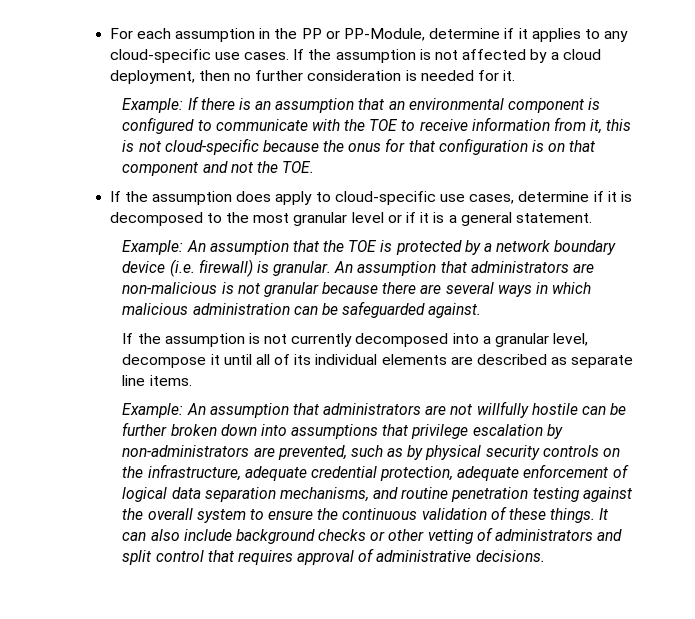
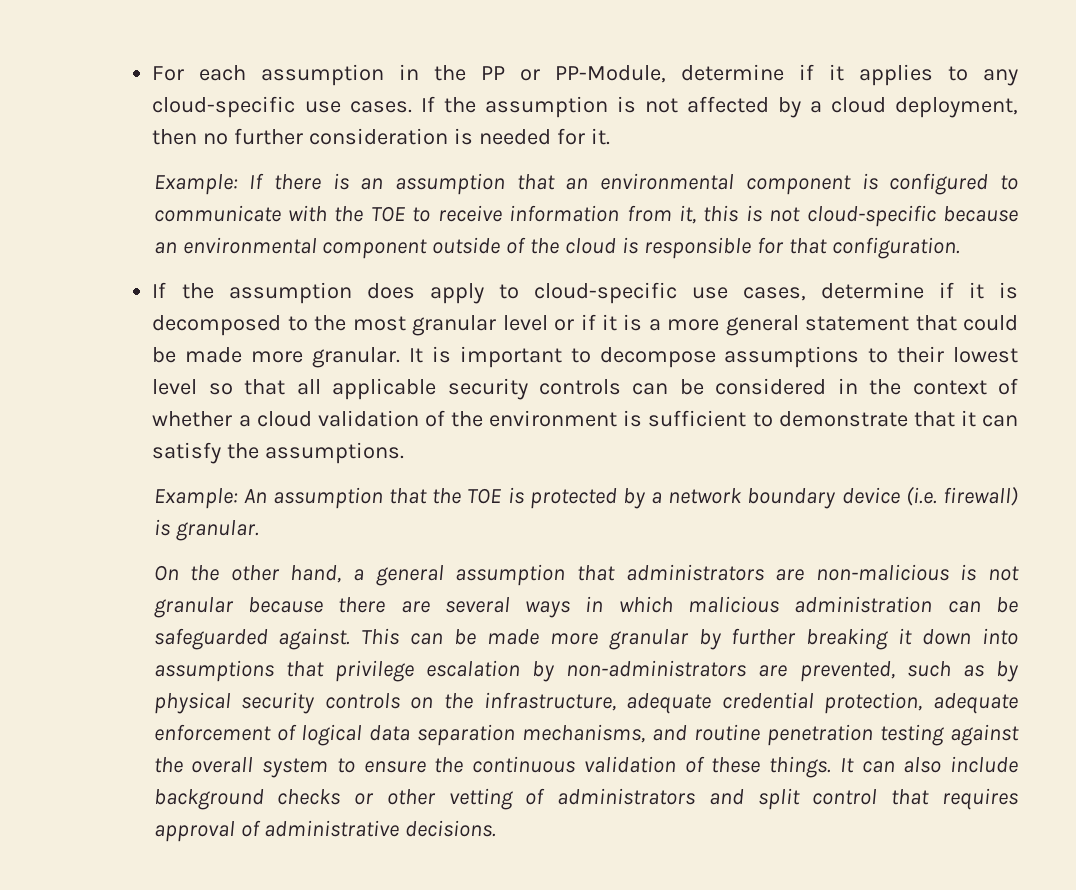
[323,138,596,155] [122,161,315,176] the onus for that configuration is on that component and not the TOE. -> [153,237,960,259] an environmental component outside of the cloud is responsible for that configuration.
[460,212,592,226] general statement. -> [667,315,1018,336] [152,346,1018,368] [152,378,1018,400] [152,410,1019,427] [152,442,405,464] more general statement that could be made more granular. It is important to decompose assumptions to their lowest level so that all applicable security controls can be considered in the context of whether a cloud validation of the environment is sufficient to demonstrate that it can satisfy the assumptions.
[334,261,354,273] An -> [153,565,444,586] // On the other hand, a general
[122,333,589,347] [122,354,634,368] [122,375,192,386] [122,401,627,418] [122,422,217,436] // If the assumption is not currently decomposed into a granular level, decompose it until all of its individual elements are described as separate line items. // Example: An assumption that administrators are not willfully hostile can be further broken -> [361,628,913,650] This can be made more granular by further breaking it

